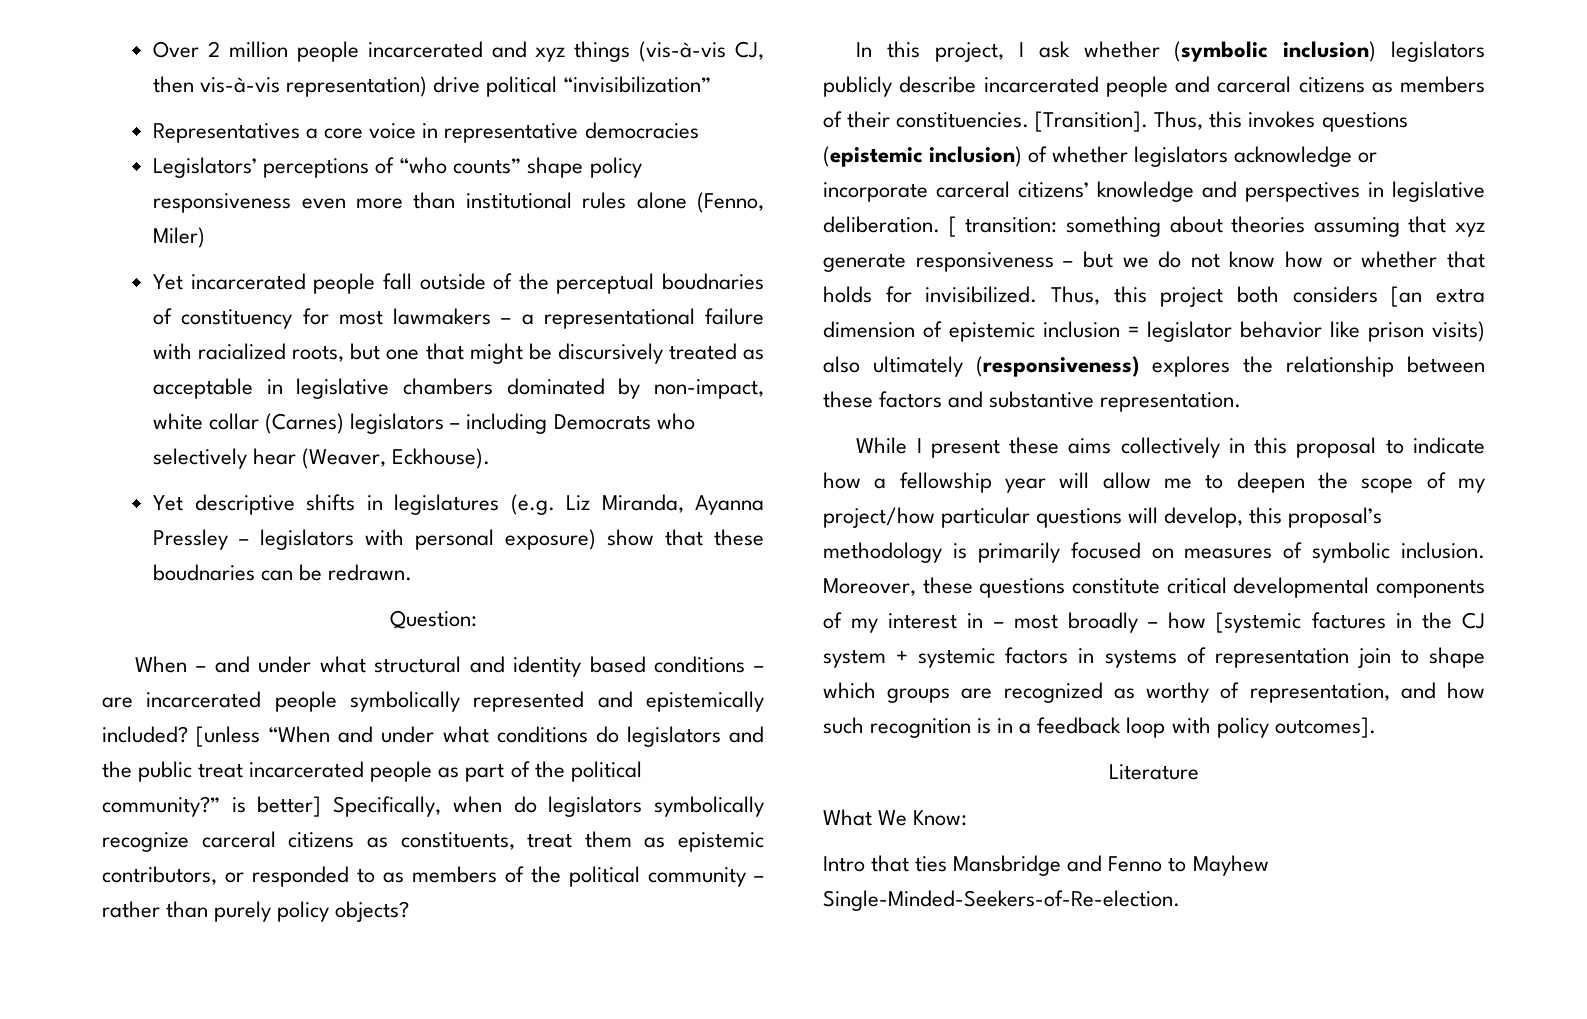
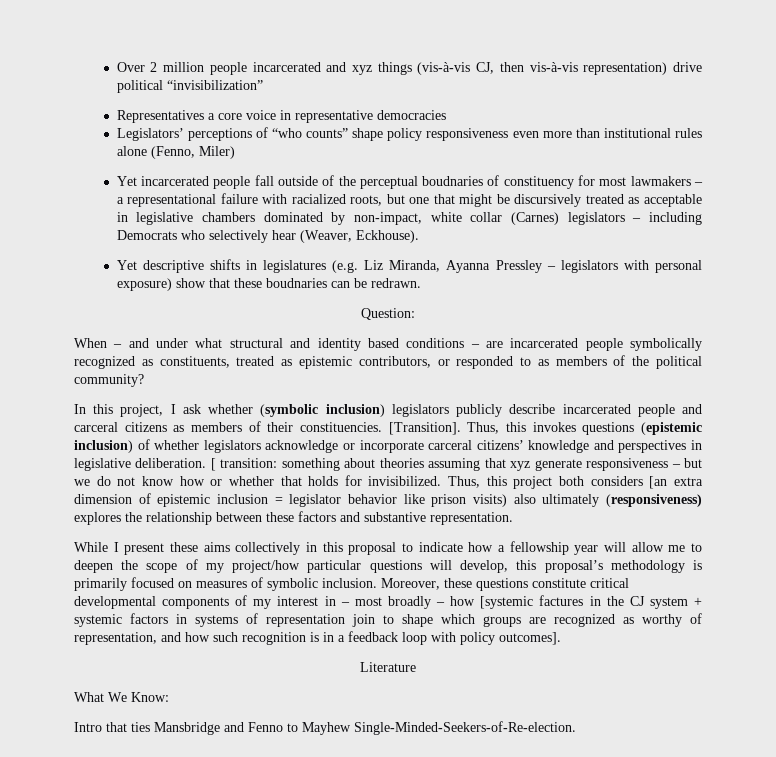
[473,691,764,712] [102,726,764,747] [102,761,642,782] [102,796,764,817] [102,831,632,852] represented and epistemically included? [unless “When and under what conditions do legislators and the public treat incarcerated people as part of the political community?” is better] Specifically, when do legislators symbolically recognize carceral citizens as constituents, treat them -> [74,356,275,369] recognized as constituents, treated
[648,867,764,887] [102,901,410,922] community – rather than purely policy objects? -> [74,374,144,387] community?

